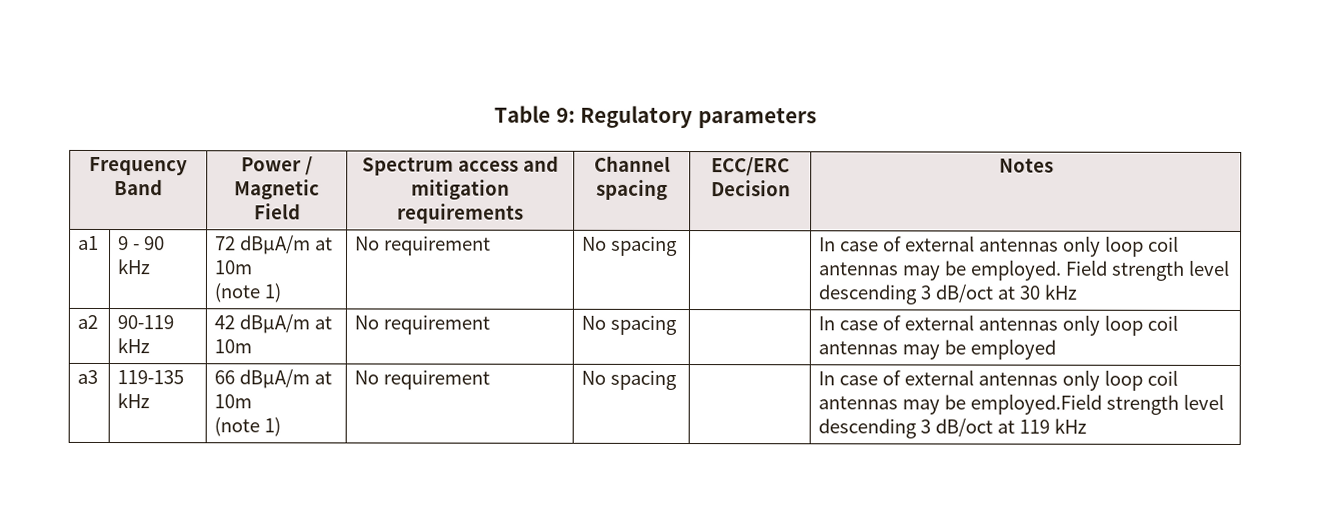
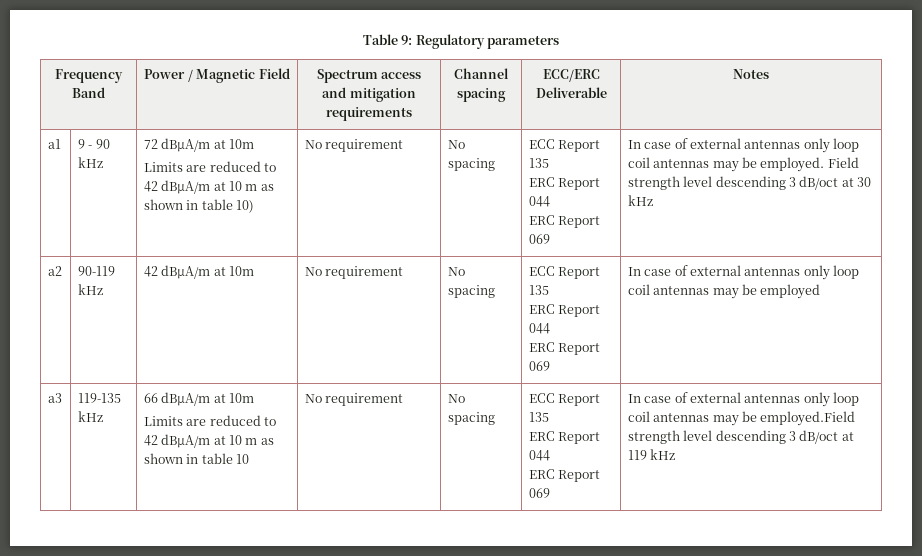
[710,180,791,197] Decision -> [535,87,607,98] Deliverable
[214,283,282,303] [355,235,492,256] [582,235,679,257] (note 1) | No requirement | No spacing | -> [143,161,276,172] [143,180,274,194] [143,199,254,213] [304,139,404,152] [447,140,465,149] [447,158,495,171] [528,139,601,152] [528,158,549,168] [528,177,601,190] [528,196,550,207] [528,215,601,228] [528,234,550,244] Limits are reduced to 42 dBµA/m at 10 m as shown in table 10) | No requirement | No spacing | ECC Report 135 // ERC Report 044 // ERC Report 069
(678, 325) none -> [528,266,601,279] [528,285,549,295] [528,304,601,317] [528,323,550,334] [528,342,601,355] [528,361,550,371] ECC Report 135 // ERC Report 044 // ERC Report 069
[214,417,282,437] [354,369,491,390] [581,369,678,391] (note 1) | No requirement | No spacing | -> [143,415,276,426] [143,434,274,448] [143,453,249,464] [304,393,404,406] [447,394,465,403] [447,412,495,425] [528,393,601,406] [528,412,549,422] [528,431,601,444] [528,450,550,461] [528,469,601,482] [528,488,550,498] Limits are reduced to 42 dBµA/m at 10 m as shown in table 10 | No requirement | No spacing | ECC Report 135 // ERC Report 044 // ERC Report 069

